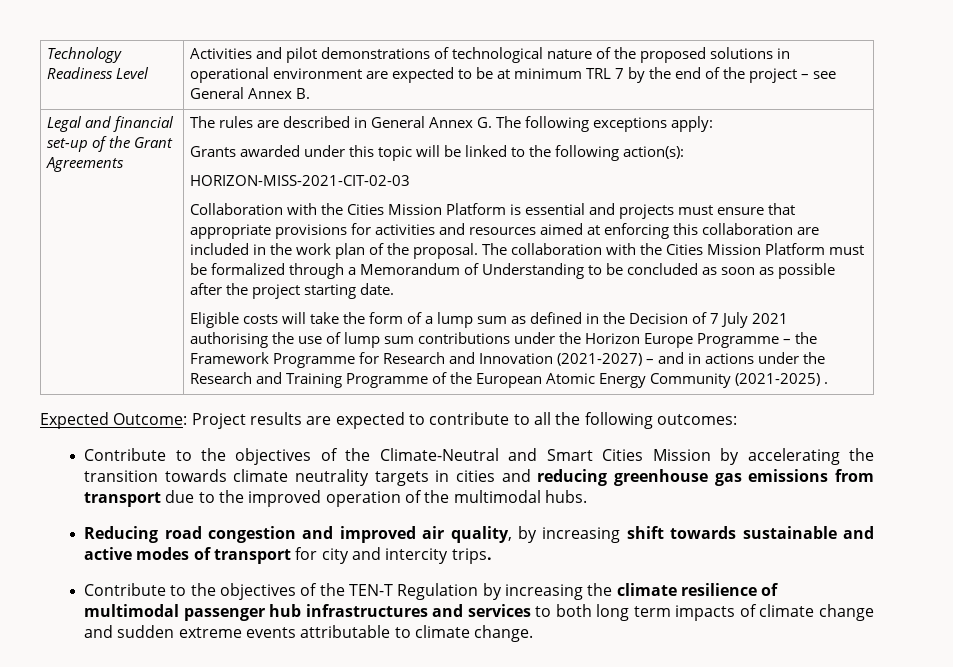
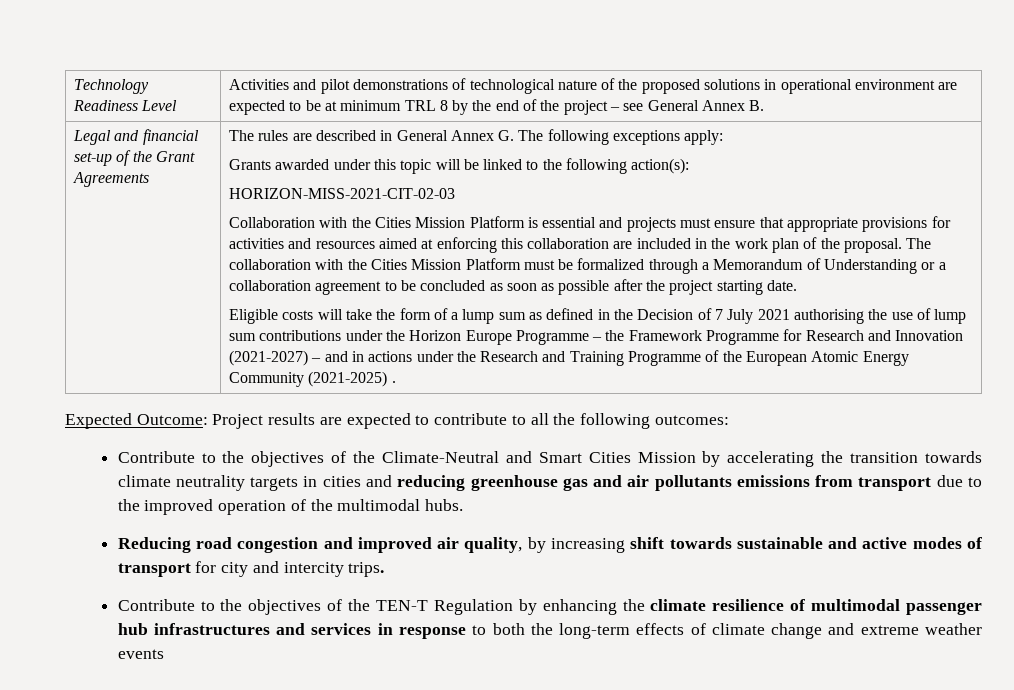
[614,68,624,79] 7 -> [439,100,448,111] 8
(584, 271) none -> [921,262,946,270] [228,280,382,295] or a collaboration agreement
(742, 479) none -> [593,475,732,491] and air pollutants
[504,584,583,600] increasing -> [542,599,617,615] enhancing
[535,604,874,621] [84,625,534,642] to both long term impacts of climate change and sudden extreme events attributable to climate change. -> [377,623,982,639] [117,649,164,659] in response to both the long-term effects of climate change and extreme weather events

